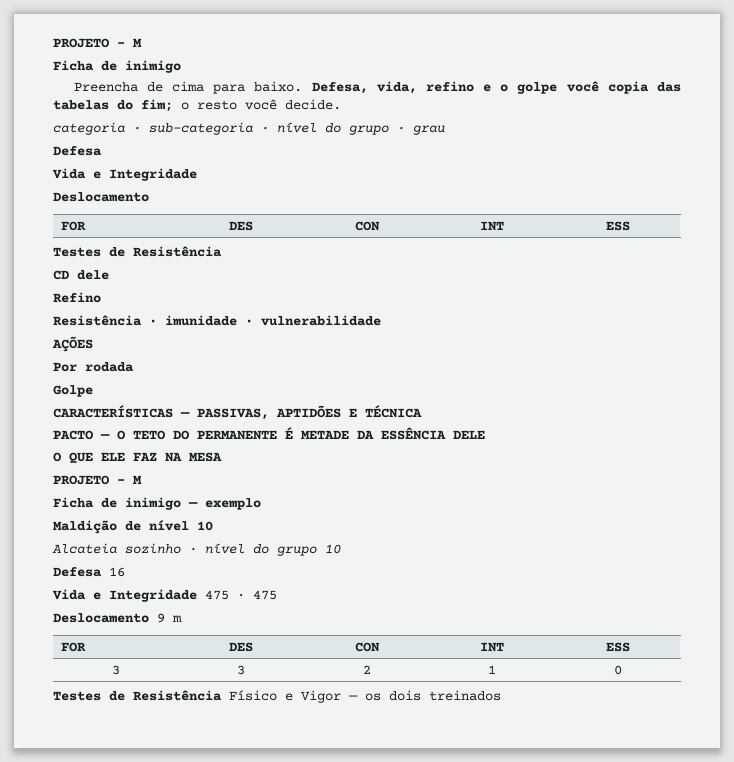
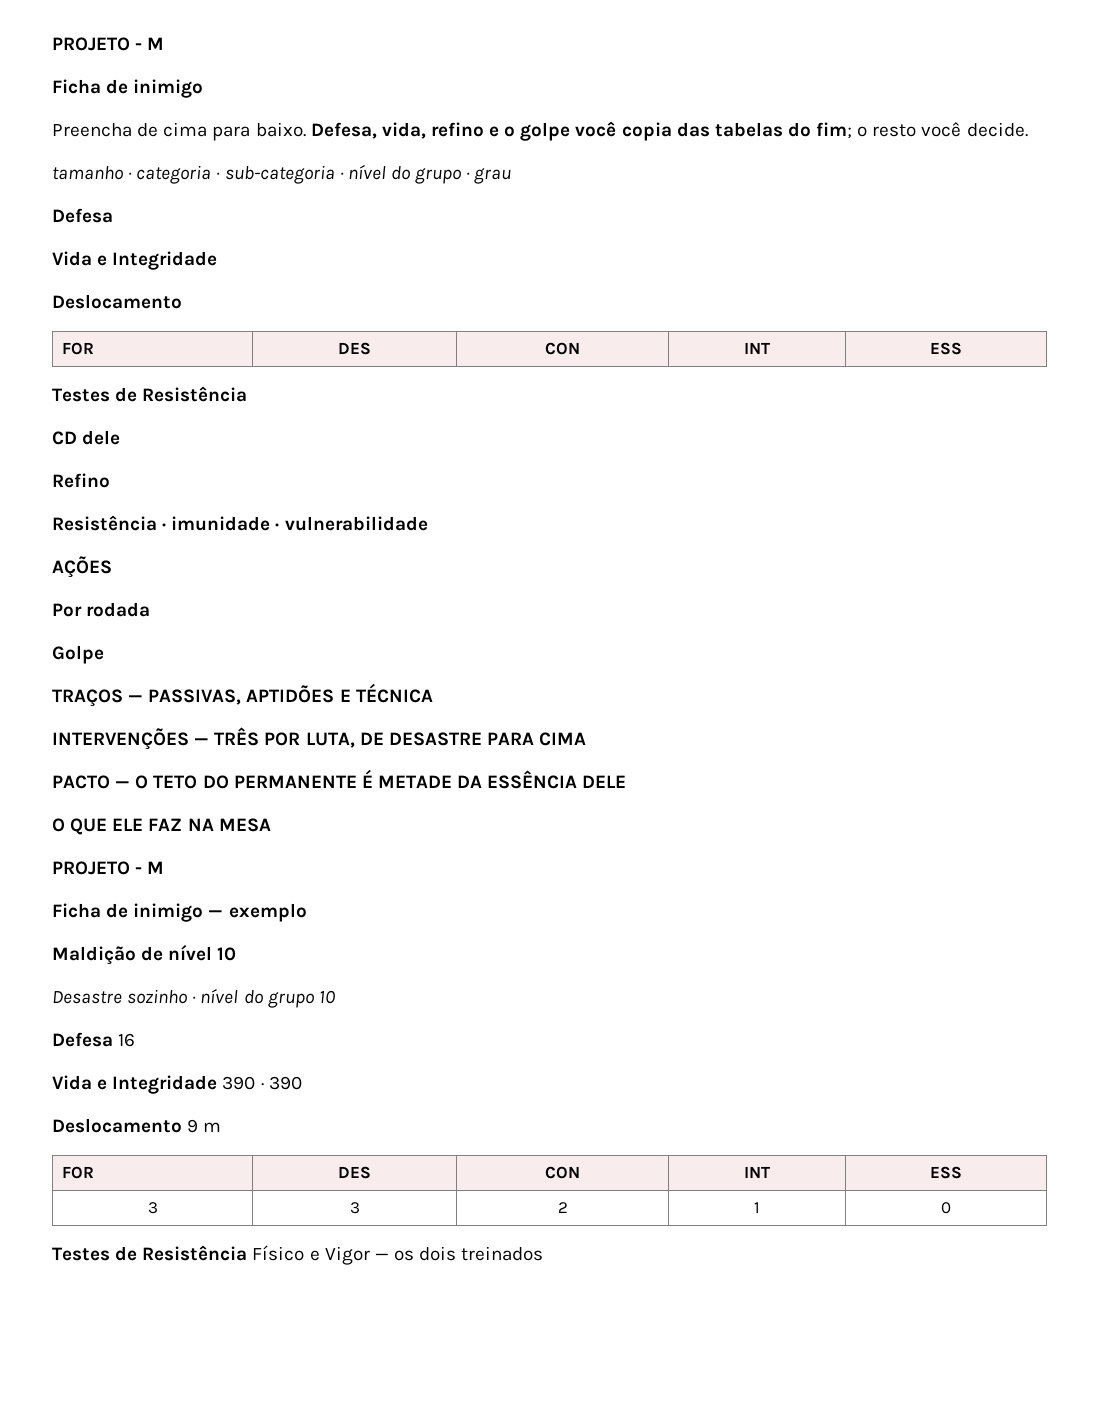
(341, 104) none -> [52,166,133,180] tamanho ·
[53,405,173,418] CARACTERÍSTICAS -> [52,689,123,707] TRAÇOS
(422, 411) none -> [52,727,587,750] // INTERVENÇÕES — TRÊS POR LUTA, DE DESASTRE PARA CIMA
[52,543,117,554] Alcateia -> [52,991,122,1004] Desastre
[205,590,277,600] 475 · 475 -> [222,1076,302,1090] 390 · 390

